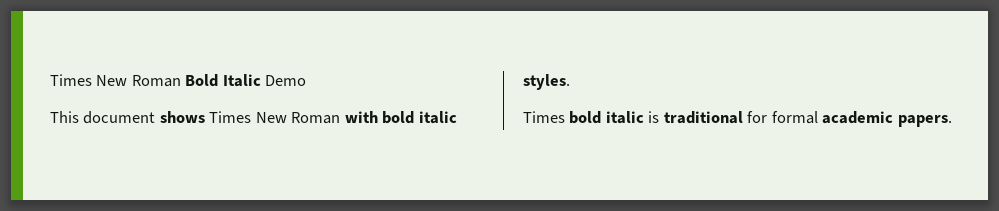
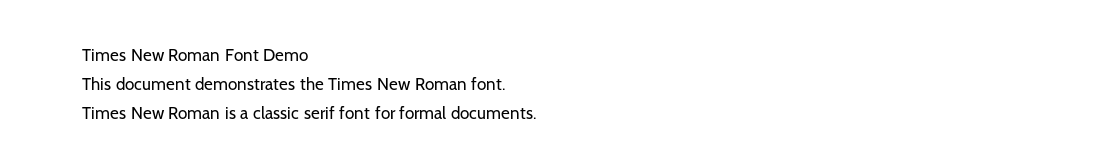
[50,74,261,87] Times New Roman Bold Italic -> [82,49,259,61] Times New Roman Font
[159,111,457,124] [523,74,570,90] [523,111,952,127] shows Times New Roman with bold italic styles. // Times bold italic is traditional for formal academic papers. -> [195,77,506,90] [82,106,536,119] demonstrates the Times New Roman font. // Times New Roman is a classic serif font for formal documents.

